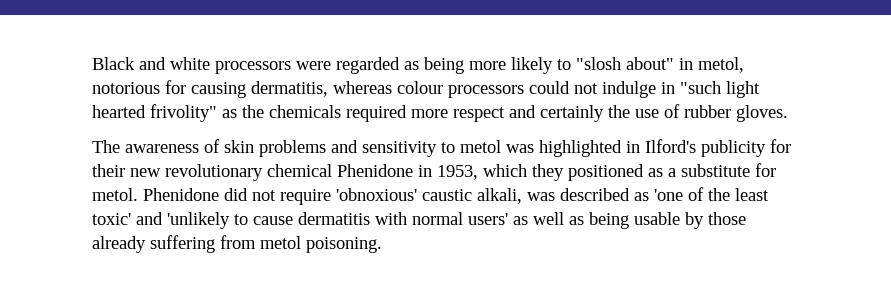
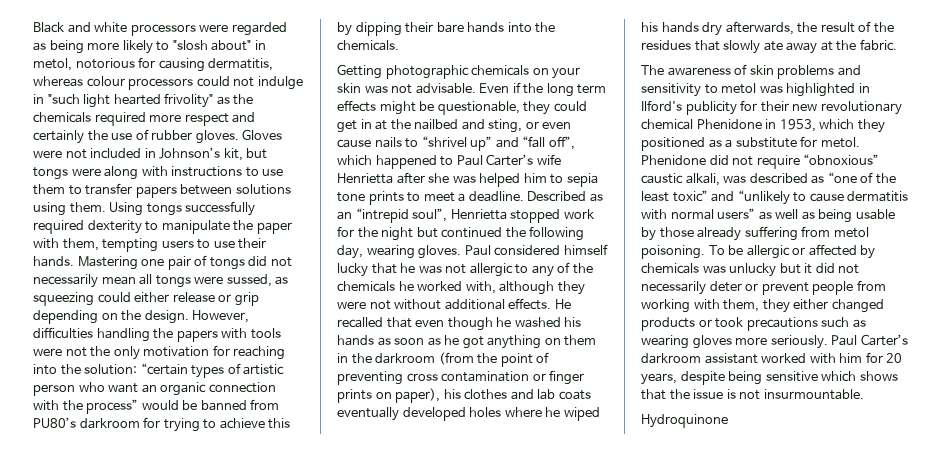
(788, 113) none -> [242,129,283,140] [33,147,268,161] [33,166,284,180] [33,183,291,198] [33,201,256,216] [33,220,292,234] [33,238,267,252] [33,255,292,270] [33,274,289,288] [33,292,259,306] [33,310,250,324] [33,327,281,342] [33,345,286,360] [33,363,285,378] [33,382,276,396] [33,399,280,414] [33,417,291,432] [337,22,556,36] [337,40,399,51] [337,64,581,79] [337,82,607,97] [337,100,587,115] [337,119,572,133] [337,136,575,151] [337,154,561,169] [337,172,598,187] [337,191,603,205] [337,208,594,223] [337,226,585,241] [337,244,608,259] [337,262,593,277] [337,281,585,295] [337,298,571,310] [337,317,582,331] [337,335,597,349] [337,352,550,367] [337,370,585,385] [337,388,591,403] [337,407,600,421] [641,21,894,36] [641,39,897,54] Gloves were not included in Johnson’s kit, but tongs were along with instructions to use them to transfer papers between solutions using them. Using tongs successfully required dexterity to manipulate the paper with them, tempting users to use their hands. Mastering one pair of tongs did not necessarily mean all tongs were sussed, as squeezing could either release or grip depending on the design. However, difficulties handling the papers with tools were not the only motivation for reaching into the solution: “certain types of artistic person who want an organic connection with the process” would be banned from PU80’s darkroom for trying to achieve this by dipping their bare hands into the chemicals. // Getting photographic chemicals on your skin was not advisable. Even if the long term effects might be questionable, they could get in at the nailbed and sting, or even cause nails to “shrivel up” and “fall off”, which happened to Paul Carter’s wife Henrietta after she was helped him to sepia tone prints to meet a deadline. Described as an “intrepid soul”, Henrietta stopped work for the night but continued the following day, wearing gloves. Paul considered himself lucky that he was not allergic to any of the chemicals he worked with, although they were not without additional effects. He recalled that even though he washed his hands as soon as he got anything on them in the darkroom (from the point of preventing cross contamination or finger prints on paper), his clothes and lab coats eventually developed holes where he wiped his hands dry afterwards, the result of the residues that slowly ate away at the fabric.
[336,188,417,201] 'obnoxious' -> [803,154,880,165] “obnoxious”
[654,189,683,201] 'one -> [827,172,857,183] “one
[92,212,230,229] toxic' and 'unlikely -> [672,190,790,205] toxic” and “unlikely
[468,213,508,225] users' -> [717,208,756,219] users”
(382, 245) none -> [708,244,876,259] [641,263,860,277] [641,280,886,295] [641,299,884,313] [641,317,866,331] [641,334,908,349] [641,352,903,364] [641,371,898,385] [641,389,864,400] [641,414,728,428] To be allergic or affected by chemicals was unlucky but it did not necessarily deter or prevent people from working with them, they either changed products or took precautions such as wearing gloves more seriously. Paul Carter’s darkroom assistant worked with him for 20 years, despite being sensitive which shows that the issue is not insurmountable. // Hydroquinone

